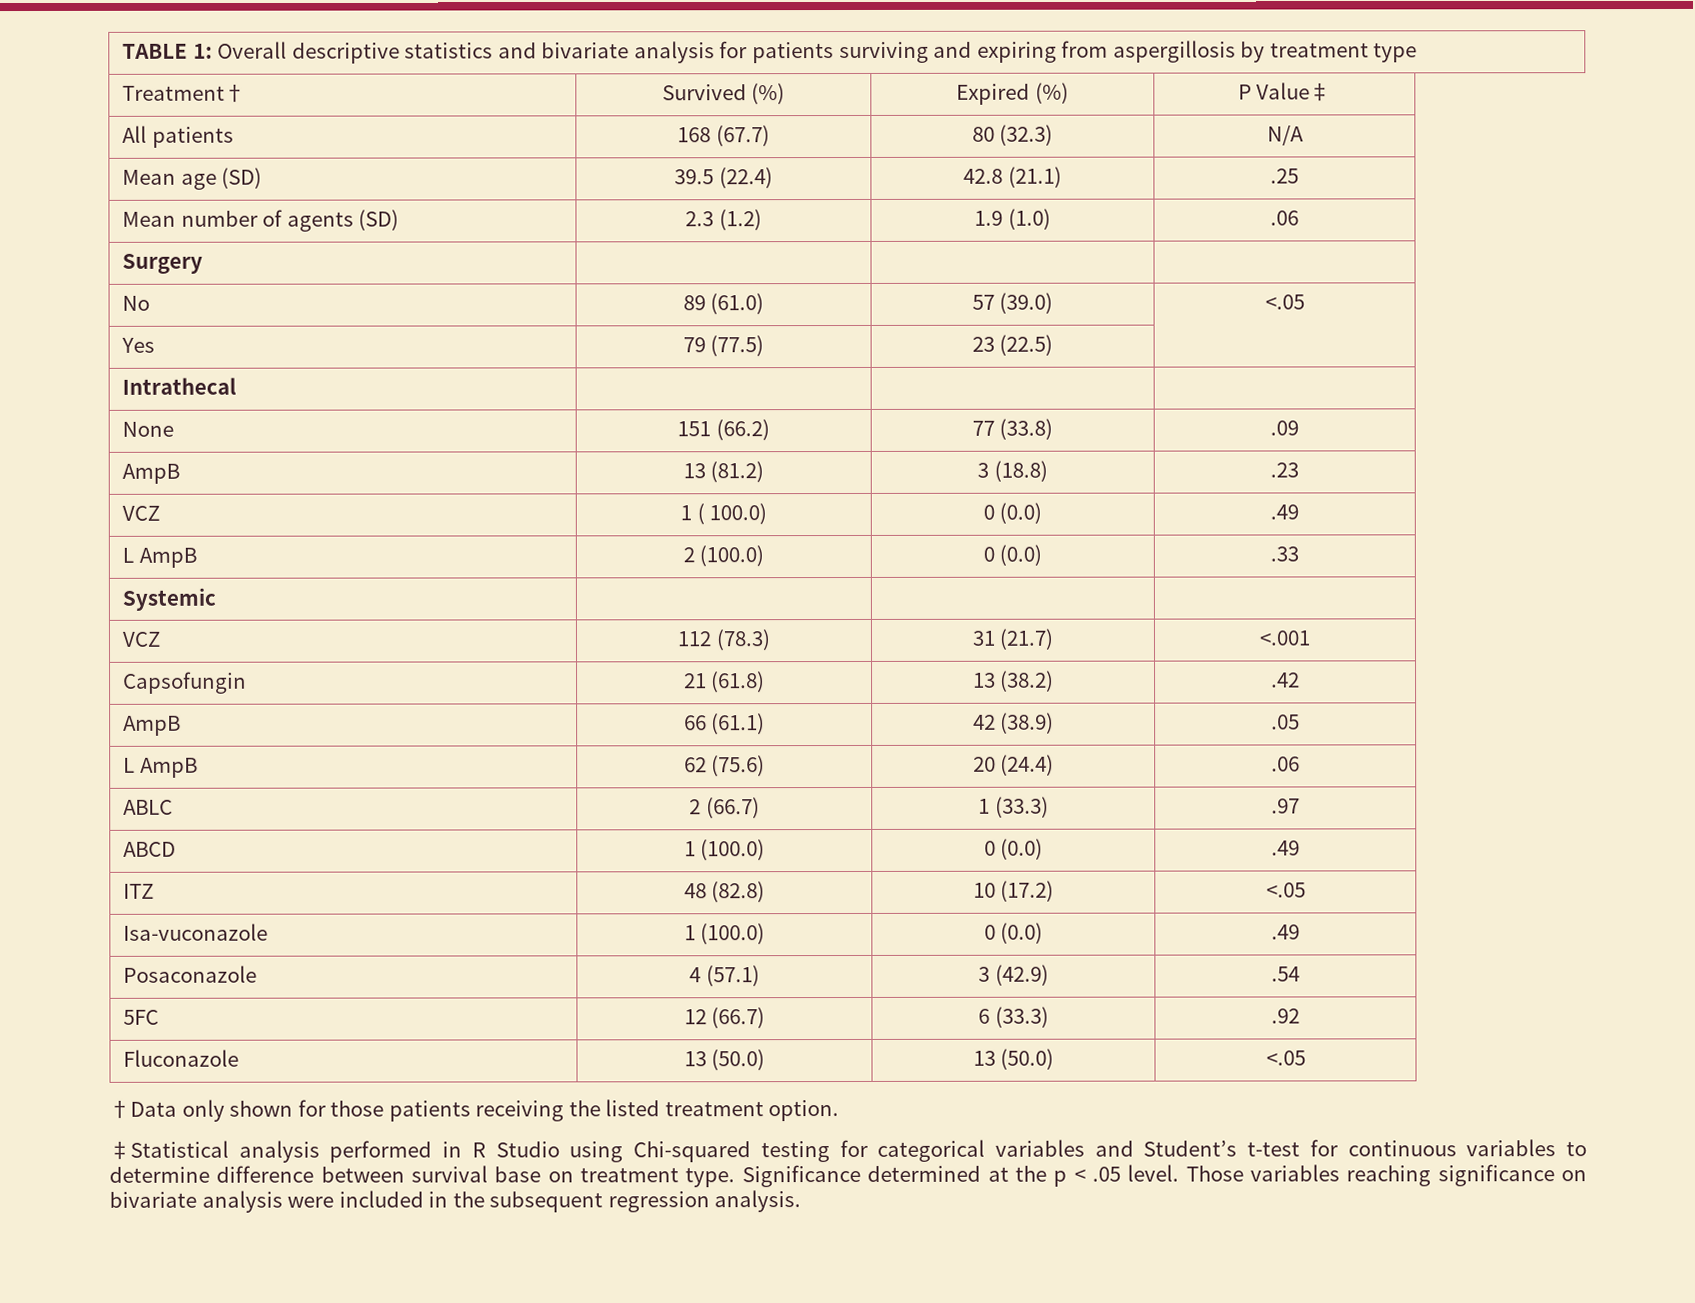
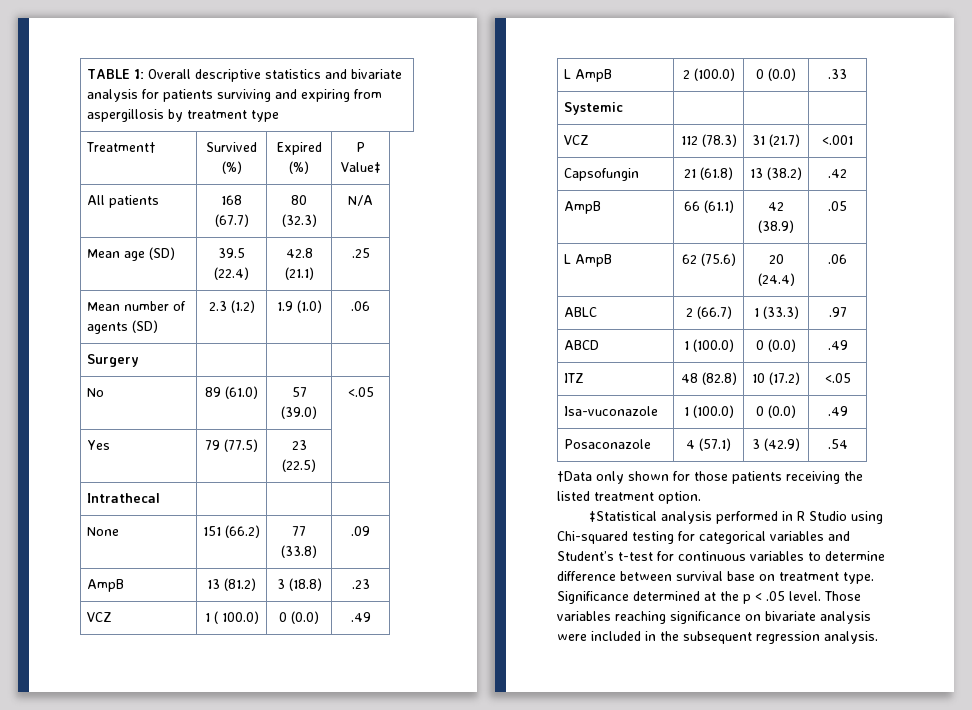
[123,1009,160,1025] [683,1007,766,1029] [978,1006,1049,1028] [1271,1008,1300,1024] [123,1049,240,1067] [683,1049,766,1071] [972,1048,1055,1070] [1265,1050,1306,1066] // 5FC | 12 (66.7) | 6 (33.3) | .92 // Fluconazole | 13 (50.0) | 13 (50.0) | <.05 -> (848, 444) none

